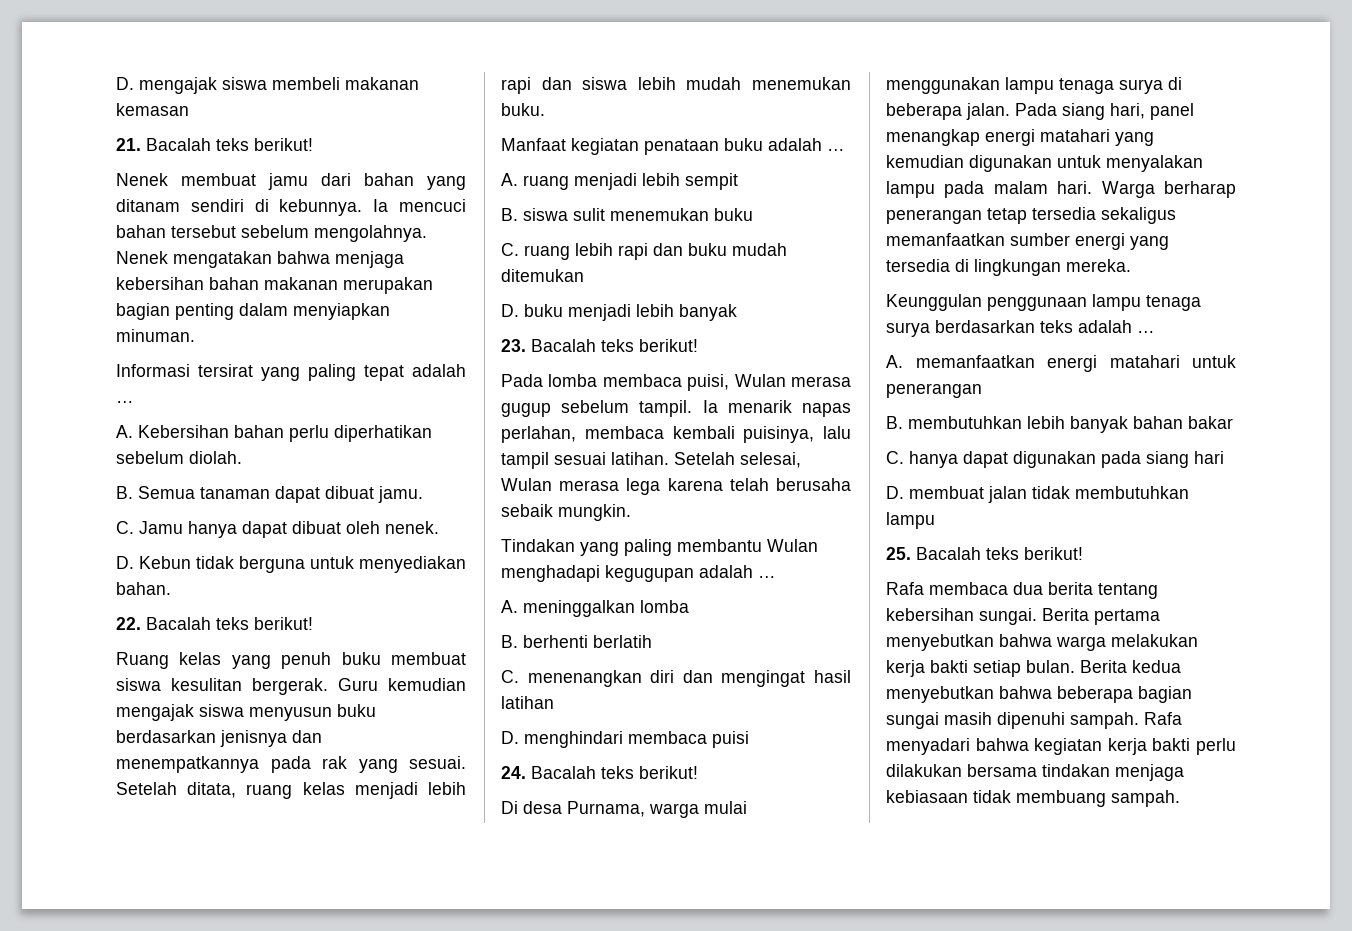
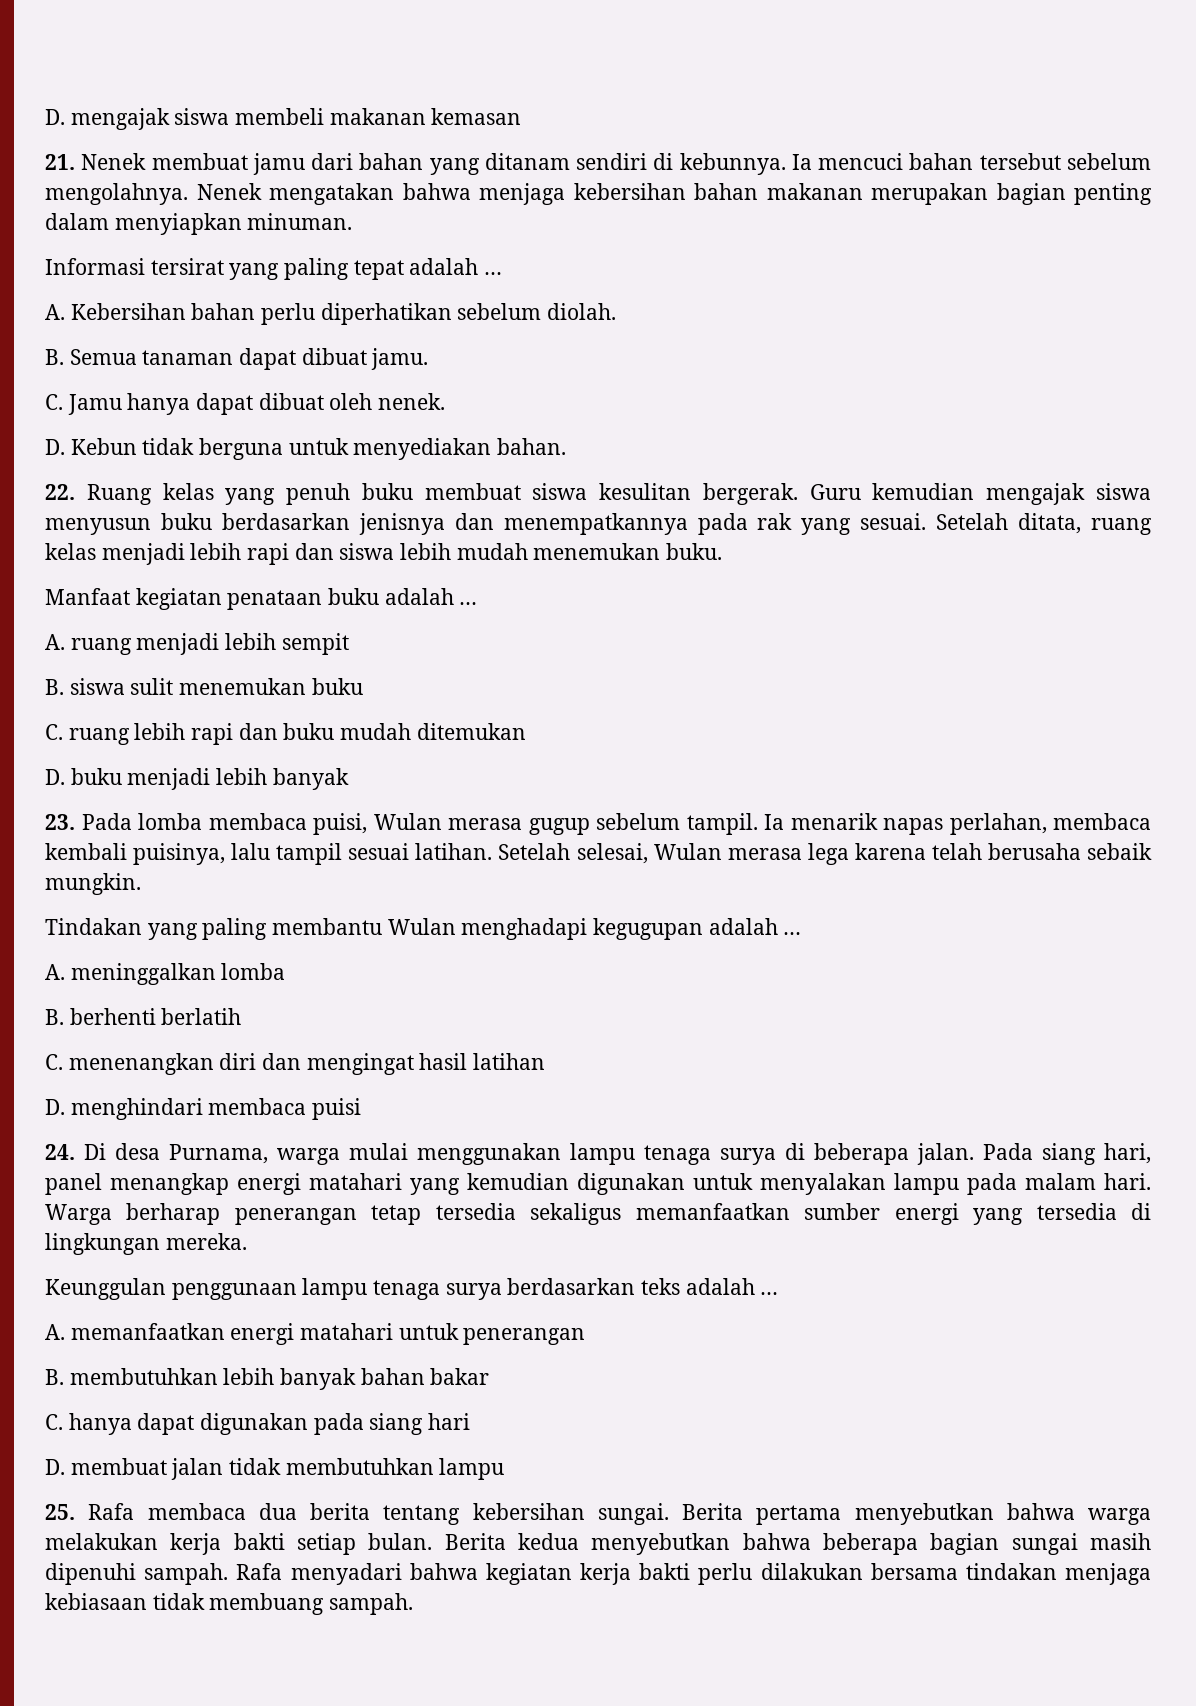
[146,138,313,151] Bacalah teks berikut! // -> (75, 162) none
[146,617,313,630] Bacalah teks berikut! // -> (75, 492) none
[531,339,698,352] Bacalah teks berikut! // -> (75, 822) none
[531,766,698,779] Bacalah teks berikut! // -> (75, 1152) none
[916,547,1083,560] Bacalah teks berikut! // -> (75, 1512) none

